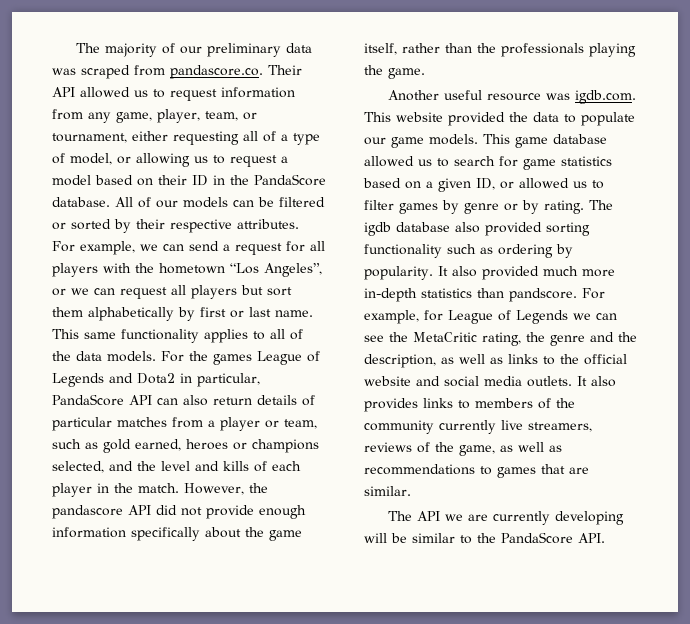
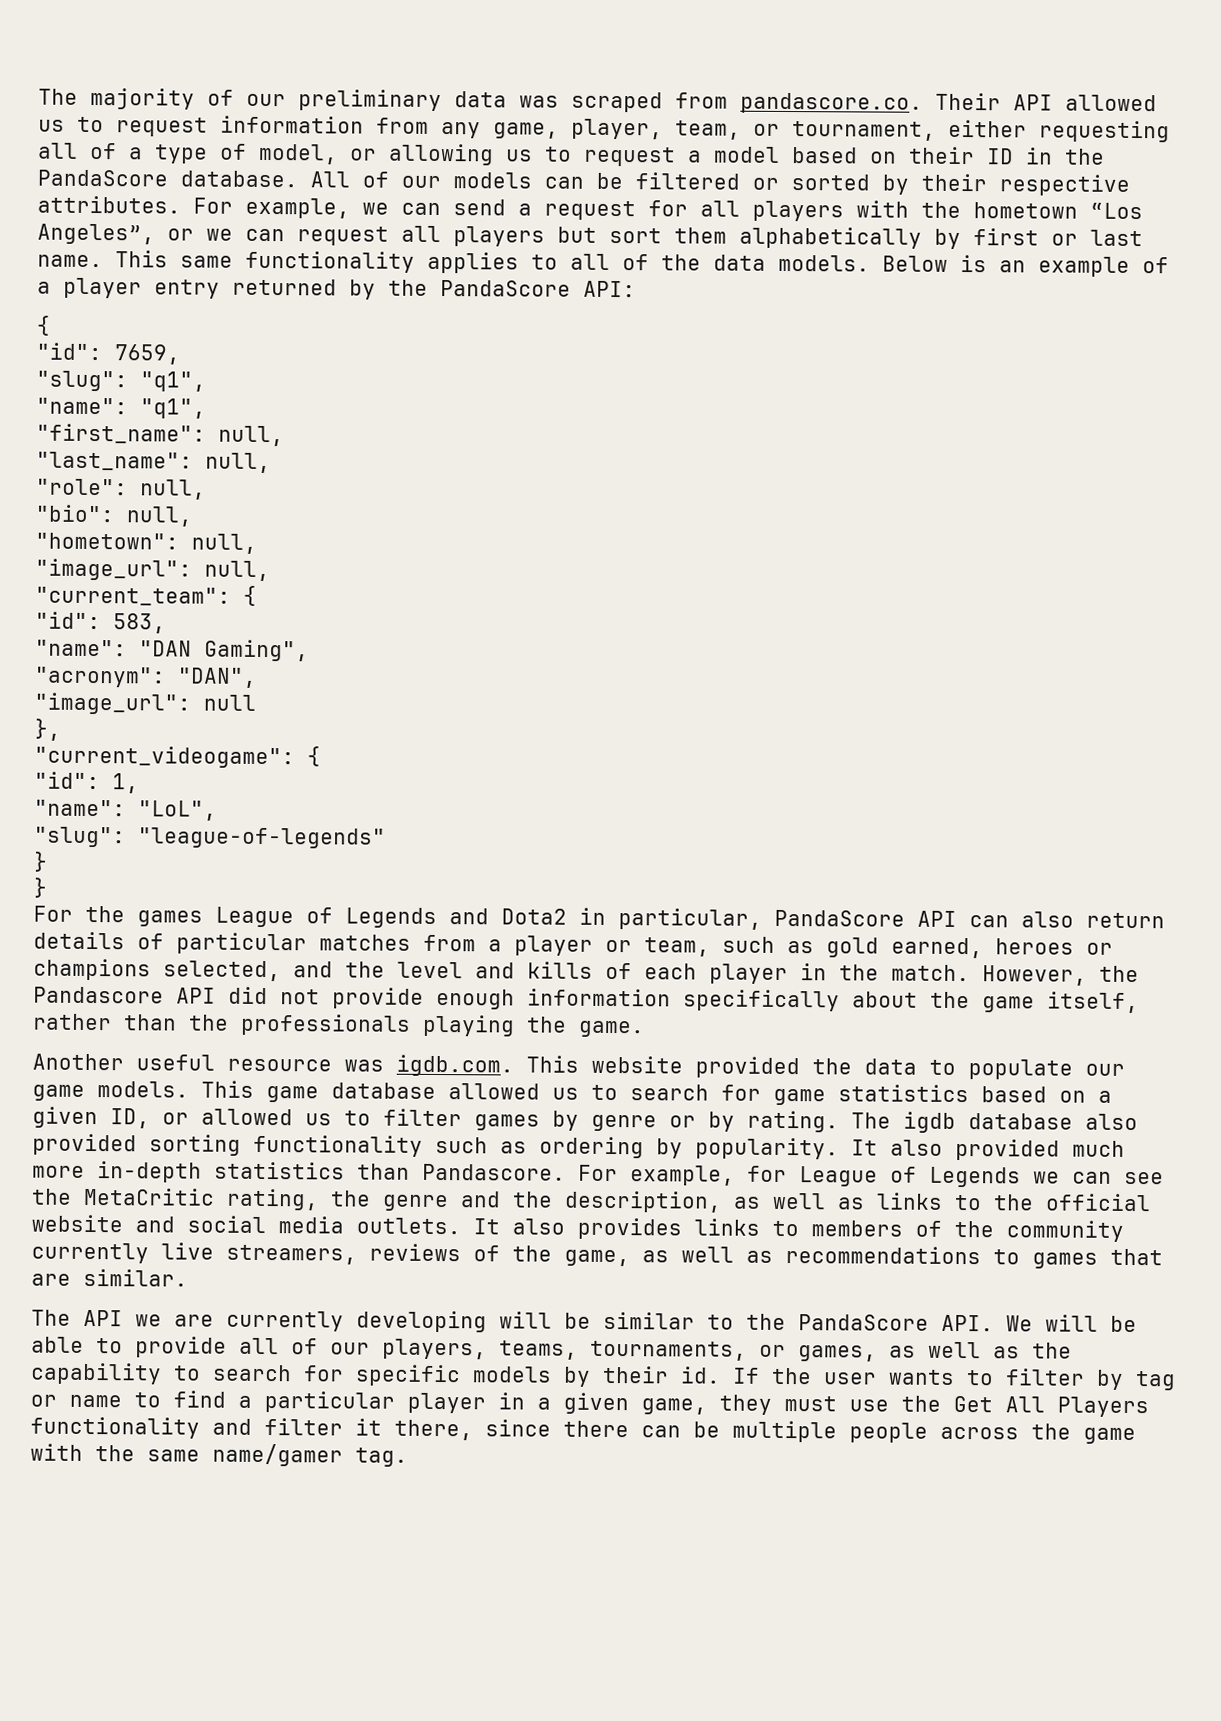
(156, 356) none -> [882,255,1169,277] [37,277,636,300] [37,315,51,336] [36,342,180,365] [36,370,206,392] [36,397,206,419] [36,423,284,447] [36,451,271,474] [36,478,206,500] [35,504,193,527] [35,532,257,554] [35,558,270,582] [35,585,257,606] [35,611,166,634] [35,639,309,662] [34,666,257,688] [34,692,256,715] [34,718,61,741] [34,745,321,769] [34,771,139,794] [34,799,217,821] [34,826,386,849] [33,851,48,872] [33,877,47,898] Below is an example of a player entry returned by the PandaScore API: // { // "id": 7659, // "slug": "q1", // "name": "q1", // "first_name": null, // "last_name": null, // "role": null, // "bio": null, // "hometown": null, // "image_url": null, // "current_team": { // "id": 583, // "name": "DAN Gaming", // "acronym": "DAN", // "image_url": null // }, // "current_videogame": { // "id": 1, // "name": "LoL", // "slug": "league-of-legends" // } // } //
[52,505,123,519] pandascore -> [33,986,164,1004] Pandascore
[509,288,577,302] pandscore. -> [422,1163,566,1181] Pandascore.
(605, 538) none -> [1006,1314,1137,1333] [31,1336,1072,1362] [30,1362,1176,1391] [30,1390,1149,1418] [30,1416,1136,1445] [30,1443,408,1467] We will be able to provide all of our players, teams, tournaments, or games, as well as the capability to search for specific models by their id. If the user wants to filter by tag or name to find a particular player in a given game, they must use the Get All Players functionality and filter it there, since there can be multiple people across the game with the same name/gamer tag.

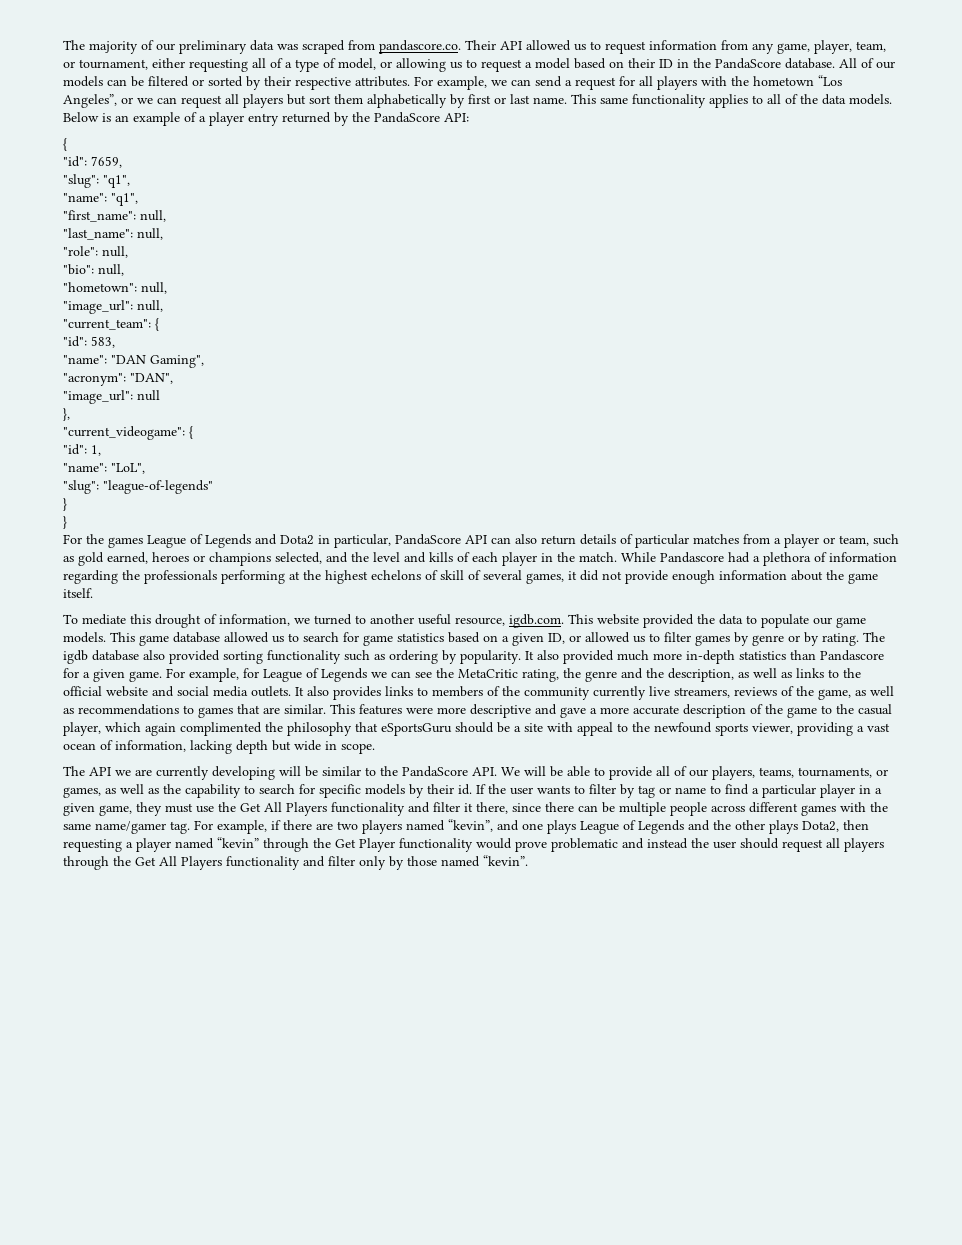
[982,965,1139,986] [33,986,216,1004] However, the Pandascore API -> [621,552,897,566] [63,570,577,584] While Pandascore had a plethora of information regarding the professionals performing at the highest echelons of skill of several games, it
[683,989,840,1012] specifically -> (787, 575) none
[1047,991,1139,1014] [33,1013,645,1038] [32,1053,384,1072] itself, rather than the professionals playing the game. // Another useful resource was -> [63,588,93,598] [63,614,505,628] itself. // To mediate this drought of information, we turned to another useful resource,
[422,1163,566,1181] Pandascore. -> [820,650,884,661] [63,668,162,682] Pandascore for a given game.
(188, 1277) none -> [330,704,892,718] [63,722,890,736] [63,740,375,754] This features were more descriptive and gave a more accurate description of the game to the casual player, which again complimented the philosophy that eSportsGuru should be a site with appeal to the newfound sports viewer, providing a vast ocean of information, lacking depth but wide in scope.
[1031,1423,1136,1445] the game -> [749,802,836,816] different games
(408, 1457) none -> [194,819,869,834] [63,837,884,852] [63,855,528,870] For example, if there are two players named “kevin”, and one plays League of Legends and the other plays Dota2, then requesting a player named “kevin” through the Get Player functionality would prove problematic and instead the user should request all players through the Get All Players functionality and filter only by those named “kevin”.

